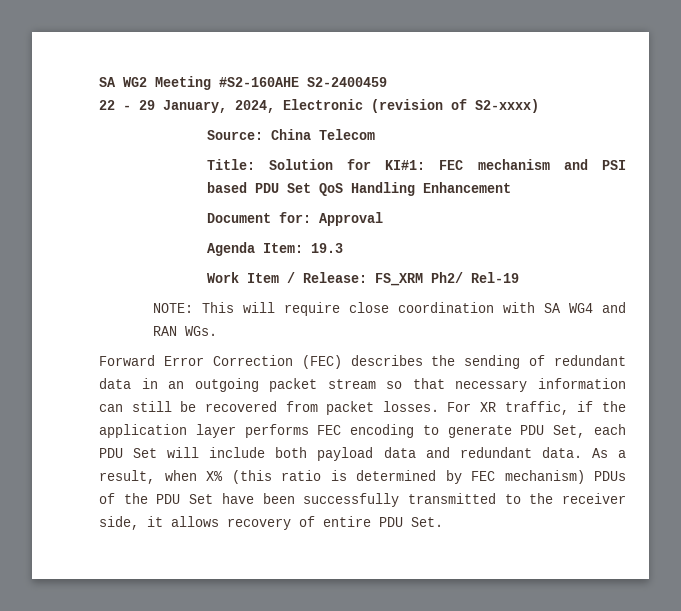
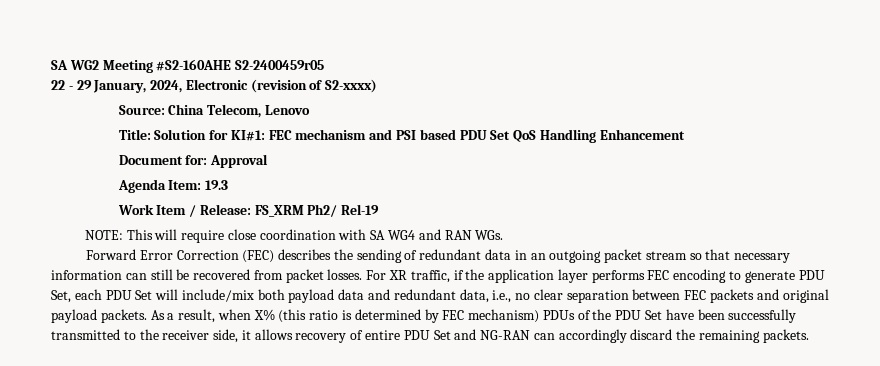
[307,77,387,87] S2-2400459 -> [235,60,325,70] S2-2400459r05
[318,129,375,140] Telecom -> [207,104,310,118] Telecom, Lenovo
[209,447,266,458] include -> [181,289,254,302] include/mix
[541,447,582,458] data. -> [459,289,829,303] [51,309,147,323] data, i.e., no clear separation between FEC packets and original payload packets.
[411,517,443,527] Set. -> [433,329,809,343] Set and NG-RAN can accordingly discard the remaining packets.

